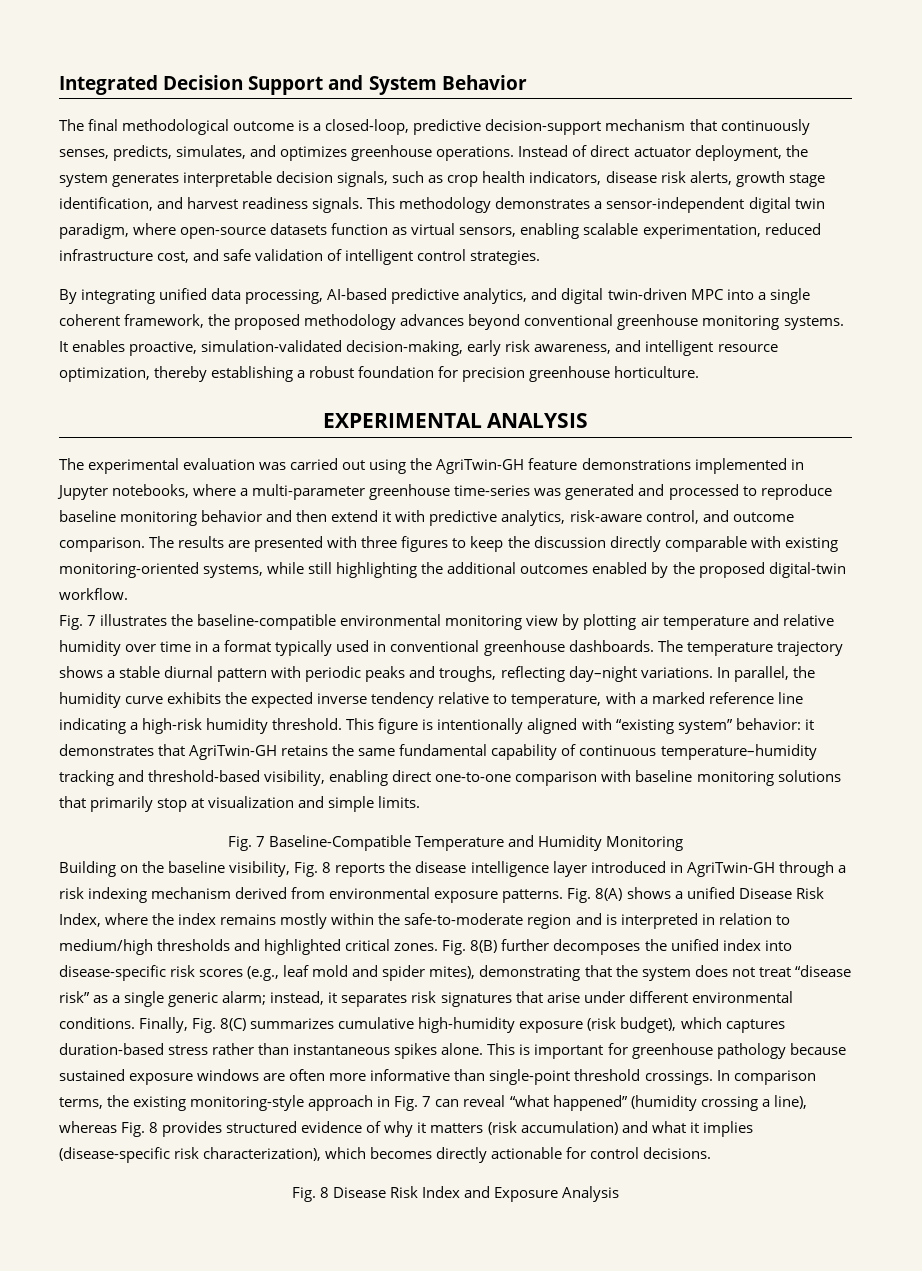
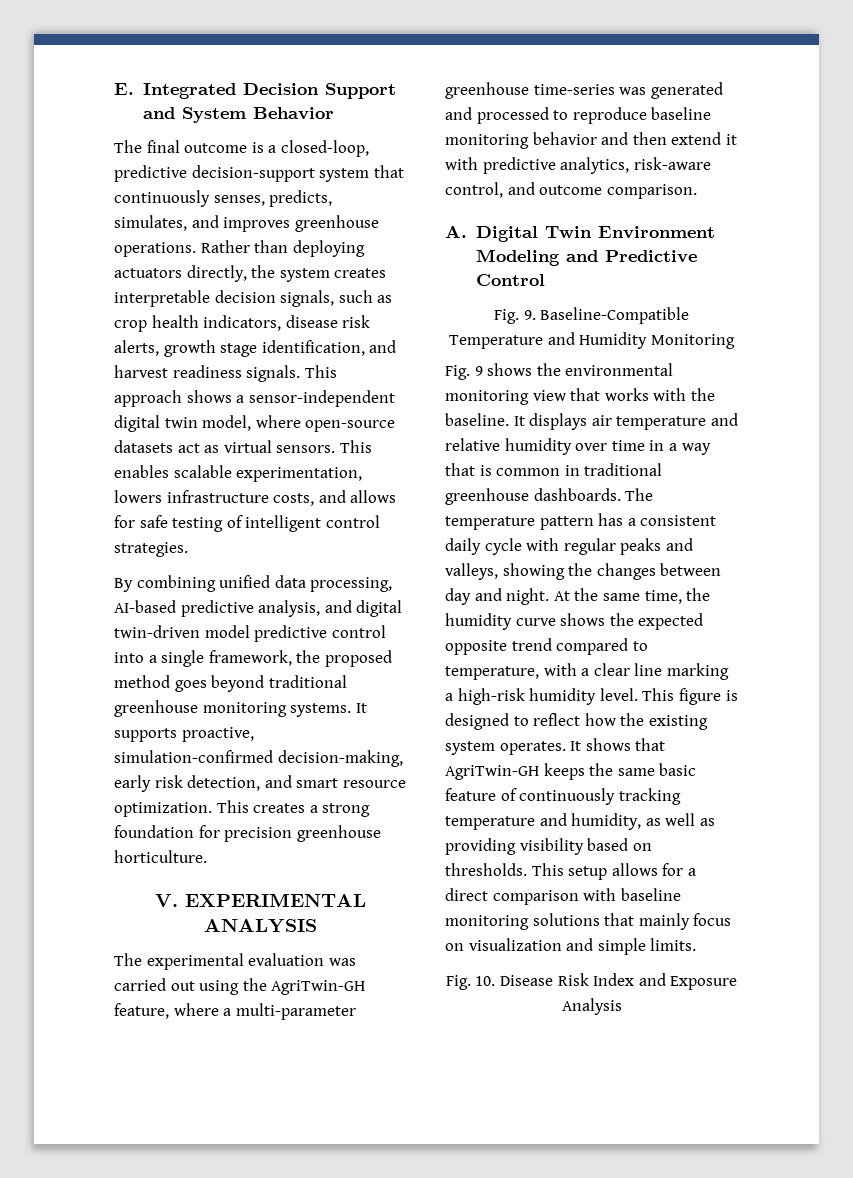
(59, 85) none -> [114,83,134,95] E.
[122,119,230,135] methodological -> (180, 146) none
[605,119,686,131] mechanism -> [319,168,370,182] system
[280,146,348,161] optimizes -> [223,217,291,232] improves
[518,145,808,161] [59,173,180,187] Instead of direct actuator deployment, the system generates -> [200,240,365,257] [114,265,387,282] Rather than deploying actuators directly, the system creates
[399,197,591,213] methodology demonstrates -> [114,390,232,407] approach shows
[59,223,129,239] paradigm, -> [202,415,252,431] model,
[331,223,389,235] function -> [177,443,200,453] act
[459,223,821,239] [59,249,324,263] sensors, enabling scalable experimentation, reduced infrastructure cost, and safe validation -> [276,440,372,453] [114,465,363,482] [114,490,397,506] [114,515,224,532] sensors. This enables scalable experimentation, lowers infrastructure costs, and allows for safe testing
[81,289,156,304] integrating -> [136,575,216,592] combining
[463,288,528,304] analytics, -> [258,600,321,617] analysis,
[690,289,724,300] MPC -> [204,625,386,642] model predictive control
[59,314,120,326] coherent -> (205, 658) none
[304,314,844,330] [59,340,778,356] [59,366,355,382] methodology advances beyond conventional greenhouse monitoring systems. It enables proactive, simulation-validated decision-making, early risk awareness, and intelligent resource optimization, thereby establishing a robust -> [114,675,347,692] [114,700,367,717] [114,727,254,742] [114,750,403,767] [114,775,406,792] [114,800,371,817] method goes beyond traditional greenhouse monitoring systems. It supports proactive, simulation-confirmed decision-making, early risk detection, and smart resource optimization. This creates a strong
(700, 372) none -> [155,894,178,907] V.
[528,458,804,474] [57,484,190,500] feature demonstrations implemented in Jupyter notebooks, -> [114,1003,169,1019] feature,
[149,536,838,552] [59,562,846,578] [59,588,128,600] [59,614,637,630] The results are presented with three figures to keep the discussion directly comparable with existing monitoring-oriented systems, while still highlighting the additional outcomes enabled by the proposed digital-twin workflow. // Fig. 7 illustrates the baseline-compatible environmental monitoring view by plotting -> [445,225,715,242] [475,249,697,266] [475,274,545,286] [493,307,690,324] [449,332,735,349] [445,363,674,380] [445,388,715,405] [445,413,588,430] // A. Digital Twin Environment Modeling and Predictive Control // Fig. 9. Baseline-Compatible Temperature and Humidity Monitoring // Fig. 9 shows the environmental monitoring view that works with the baseline. It displays
[224,640,843,656] [59,666,789,682] format typically used in conventional greenhouse dashboards. The temperature trajectory shows a stable diurnal pattern with periodic peaks and troughs, reflecting day–night variations. In parallel, -> [681,443,711,455] [445,463,663,476] [445,488,654,505] [445,513,717,530] [445,538,693,555] [445,563,722,580] [445,588,682,605] way that is common in traditional greenhouse dashboards. The temperature pattern has a consistent daily cycle with regular peaks and valleys, showing the changes between day and night. At the same time,
[167,692,222,704] exhibits -> [560,613,606,626] shows
[317,692,490,708] inverse tendency relative -> [445,638,629,655] opposite trend compared
[651,692,803,704] [59,718,126,734] marked reference line indicating -> [593,663,729,680] clear line marking
[272,718,343,730] threshold. -> [599,688,638,701] level.
[437,718,814,734] [59,744,154,756] intentionally aligned with “existing system” behavior: it demonstrates -> [445,713,708,730] [445,738,631,755] designed to reflect how the existing system operates. It shows
[281,744,817,760] [59,770,512,786] retains the same fundamental capability of continuous temperature–humidity tracking and threshold-based visibility, enabling direct one-to-one -> [543,763,697,780] [445,788,681,805] [445,813,715,830] [445,838,652,855] [445,863,696,880] [445,888,488,901] keeps the same basic feature of continuously tracking temperature and humidity, as well as providing visibility based on thresholds. This setup allows for a direct
[90,796,205,812] primarily stop at -> [638,913,732,930] [445,943,464,951] mainly focus on
[255,835,684,851] [59,861,846,877] [59,887,824,903] [59,913,790,929] [59,939,792,955] [59,965,851,981] [59,991,793,1007] [59,1017,785,1033] [59,1043,846,1059] [59,1069,816,1085] [59,1095,807,1111] [59,1121,753,1137] [59,1147,712,1163] [291,1187,329,1202] 7 Baseline-Compatible Temperature and Humidity Monitoring // Building on the baseline visibility, Fig. 8 reports the disease intelligence layer introduced in AgriTwin-GH through a risk indexing mechanism derived from environmental exposure patterns. Fig. 8(A) shows a unified Disease Risk Index, where the index remains mostly within the safe-to-moderate region and is interpreted in relation to medium/high thresholds and highlighted critical zones. Fig. 8(B) further decomposes the unified index into disease-specific risk scores (e.g., leaf mold and spider mites), demonstrating that the system does not treat “disease risk” as a single generic alarm; instead, it separates risk signatures that arise under different environmental conditions. Finally, Fig. 8(C) summarizes cumulative high-humidity exposure (risk budget), which captures duration-based stress rather than instantaneous spikes alone. This is important for greenhouse pathology because sustained exposure windows are often more informative than single-point threshold crossings. In comparison terms, the existing monitoring-style approach in Fig. 7 can reveal “what happened” (humidity crossing a line), whereas Fig. 8 provides structured evidence of why it matters (risk accumulation) and what it implies (disease-specific risk characterization), which becomes directly actionable for control decisions. // Fig. 8 -> [475,976,496,986] 10.

